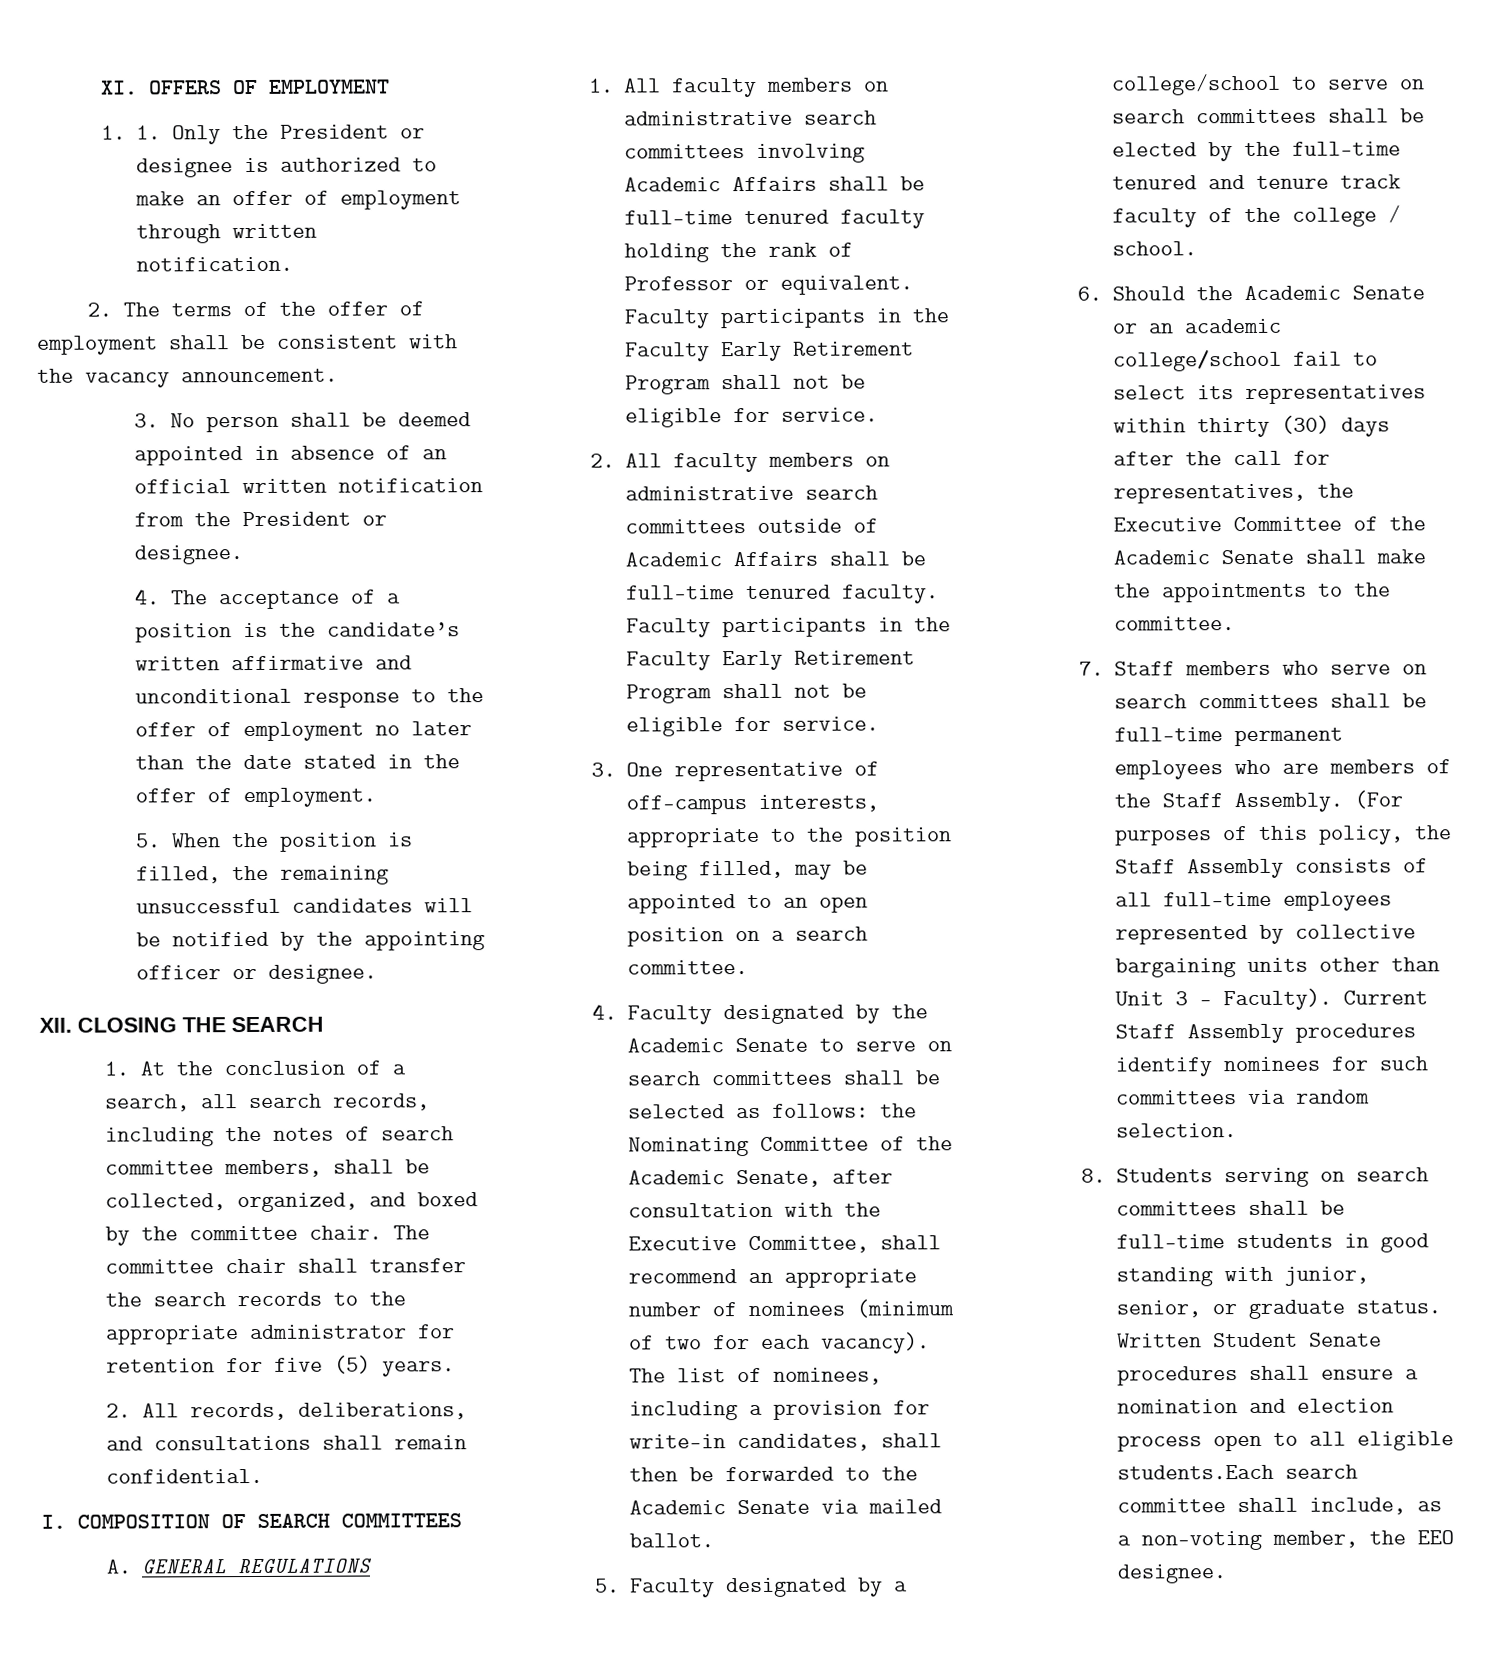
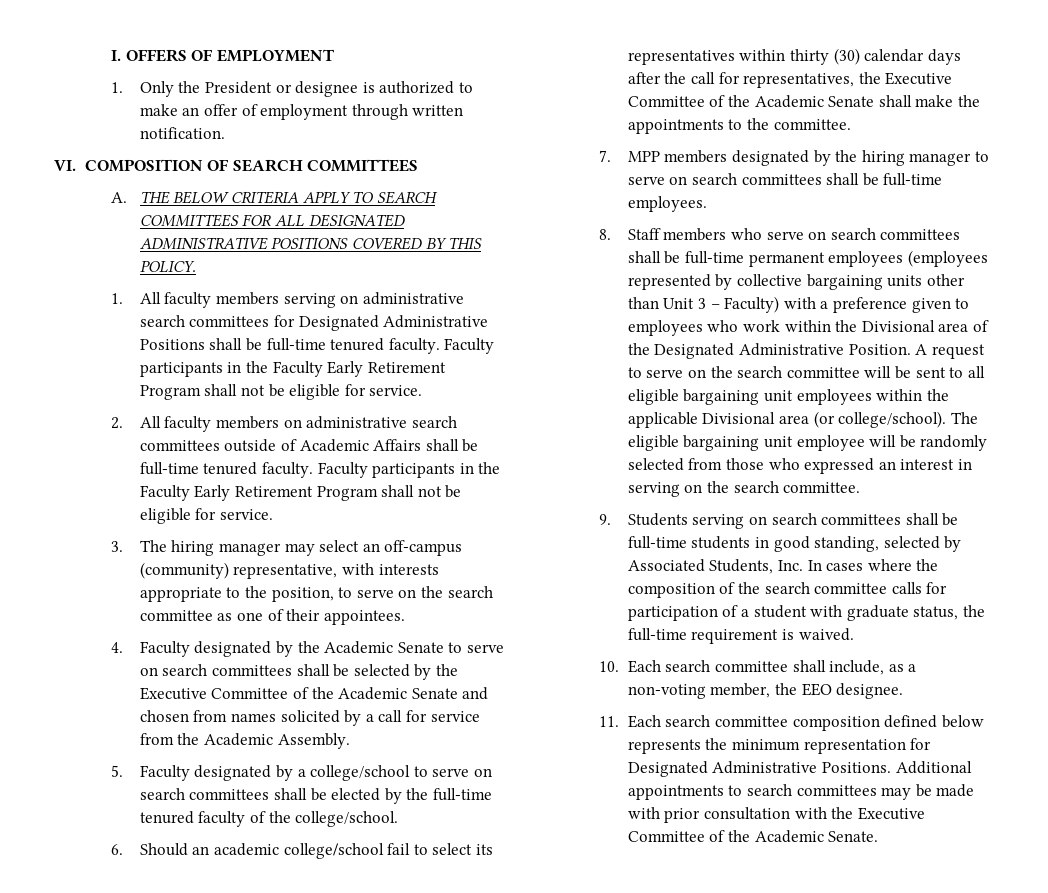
[99,80,138,95] XI. -> [111,50,122,61] I.
[136,125,162,140] 1. -> (124, 87) none
[87,301,425,317] [37,334,458,355] [37,368,338,388] [134,412,472,433] [134,445,448,466] [134,478,484,494] [134,511,388,527] [134,545,244,565] [135,588,402,610] [135,622,461,643] [135,655,413,671] [135,688,485,708] [135,721,473,742] [135,754,461,770] [135,787,377,808] [136,832,414,852] [136,865,390,885] [136,898,474,914] [136,931,486,951] [136,964,378,984] [39,1016,324,1033] [103,1060,406,1076] [104,1093,430,1112] [104,1126,454,1147] [104,1159,430,1178] [104,1192,478,1213] [104,1225,430,1246] [104,1258,466,1274] [104,1291,406,1307] [104,1324,455,1345] [105,1355,455,1377] [105,1402,467,1421] [105,1435,467,1451] [105,1468,263,1484] [41,1514,66,1529] 2. The terms of the offer of employment shall be consistent with the vacancy announcement. // 3. No person shall be deemed appointed in absence of an official written notification from the President or designee. // 4. The acceptance of a position is the candidate’s written affirmative and unconditional response to the offer of employment no later than the date stated in the offer of employment. // 5. When the position is filled, the remaining unsuccessful candidates will be notified by the appointing officer or designee. // XII. CLOSING THE SEARCH // 1. At the conclusion of a search, all search records, including the notes of search committee members, shall be collected, organized, and boxed by the committee chair. The committee chair shall transfer the search records to the appropriate administrator for retention for five (5) years. // 2. All records, deliberations, and consultations shall remain confidential. // I. -> [54,160,76,171] VI.
[141,1558,372,1574] GENERAL REGULATIONS -> [139,191,438,204] [139,214,405,227] [139,237,483,250] [139,260,196,273] THE BELOW CRITERIA APPLY TO SEARCH COMMITTEES FOR ALL DESIGNATED ADMINISTRATIVE POSITIONS COVERED BY THIS POLICY.
[864,81,890,92] [624,110,878,126] [624,143,866,163] [624,176,926,192] [624,209,926,229] [624,242,854,263] [624,275,914,295] on administrative search committees involving Academic Affairs shall be full-time tenured faculty holding the rank of Professor or equivalent. -> [283,292,464,308] [139,315,489,331] [139,338,440,354] serving on administrative search committees for Designated Administrative Positions shall be full-time tenured faculty.
[626,761,880,782] [626,794,880,815] [627,827,953,848] [627,860,869,881] [627,894,869,914] [627,926,869,947] [627,960,749,975] One representative of off-campus interests, appropriate to the position being filled, may be appointed to an open position on a search committee. -> [139,540,463,556] [139,562,439,579] [139,586,493,602] [139,609,405,625] The hiring manager may select an off-campus (community) representative, with interests appropriate to the position, to serve on the search committee as one of their appointees.
[736,1103,918,1119] [628,1136,954,1157] [628,1169,894,1188] [628,1202,882,1218] [628,1235,942,1254] [628,1268,918,1288] [628,1299,955,1318] [629,1332,931,1354] [629,1367,883,1385] [629,1400,931,1421] [629,1433,943,1452] [629,1466,919,1482] [629,1499,943,1515] [629,1533,715,1548] as follows: the Nominating Committee of the Academic Senate, after consultation with the Executive Committee, shall recommend an appropriate number of nominees (minimum of two for each vacancy). The list of nominees, including a provision for write-in candidates, shall then be forwarded to the Academic Senate via mailed ballot. -> [414,664,458,680] [139,687,489,700] [139,710,480,726] [139,733,350,749] by the Executive Committee of the Academic Senate and chosen from names solicited by a call for service from the Academic Assembly.
[1208,174,1402,190] [1112,205,1402,228] [1112,241,1198,256] [1076,285,1426,301] [1112,323,1139,334] and tenure track faculty of the college / school. // 6. Should the Academic Senate or -> [198,811,399,827] [111,843,188,856] faculty of the college/school. // 6. Should
(1331, 424) none -> [864,49,925,62] calendar
(1104, 668) none -> [627,150,989,166] [627,173,943,186] [627,196,707,212] [599,229,612,240] MPP members designated by the hiring manager to serve on search committees shall be full-time employees. // 8.
[1234,759,1452,775] [1114,790,1404,813] [1115,825,1453,846] [1115,858,1429,879] [1115,891,1393,911] who are members of the Staff Assembly. (For purposes of this policy, the Staff Assembly consists of all full-time employees -> [907,250,988,267] (employees
[1223,988,1429,1011] [1115,1023,1417,1044] [1115,1056,1429,1077] [1116,1089,1371,1105] [1116,1123,1238,1138] [1080,1168,1106,1183] Faculty). Current Staff Assembly procedures identify nominees for such committees via random selection. // 8. -> [724,296,970,313] [627,320,989,336] [627,343,985,359] [627,366,985,379] [627,389,949,405] [627,411,978,428] [627,435,988,451] [627,458,972,474] [627,481,861,497] [599,514,612,525] Faculty) with a preference given to employees who work within the Divisional area of the Designated Administrative Position. A request to serve on the search committee will be sent to all eligible bargaining unit employees within the applicable Divisional area (or college/school). The eligible bargaining unit employee will be randomly selected from those who expressed an interest in serving on the search committee. // 9.
[1116,1266,1370,1287] [1116,1299,1442,1320] [1117,1332,1383,1348] [1117,1365,1420,1386] [1117,1398,1395,1414] [1117,1431,1455,1452] [1117,1464,1275,1480] standing with junior, senior, or graduate status. Written Student Senate procedures shall ensure a nomination and election process open to all eligible students.Each -> [814,536,962,552] [627,559,939,574] [627,582,948,598] [627,605,985,621] [627,628,854,644] [599,660,661,673] standing, selected by Associated Students, Inc. In cases where the composition of the search committee calls for participation of a student with graduate status, the full-time requirement is waived. // 10. Each
(1228, 1574) none -> [599,715,984,731] [627,738,932,754] [627,761,972,777] [627,784,975,800] [627,807,925,823] [627,830,879,843] // 11. Each search committee composition defined below represents the minimum representation for Designated Administrative Positions. Additional appointments to search committees may be made with prior consultation with the Executive Committee of the Academic Senate.

